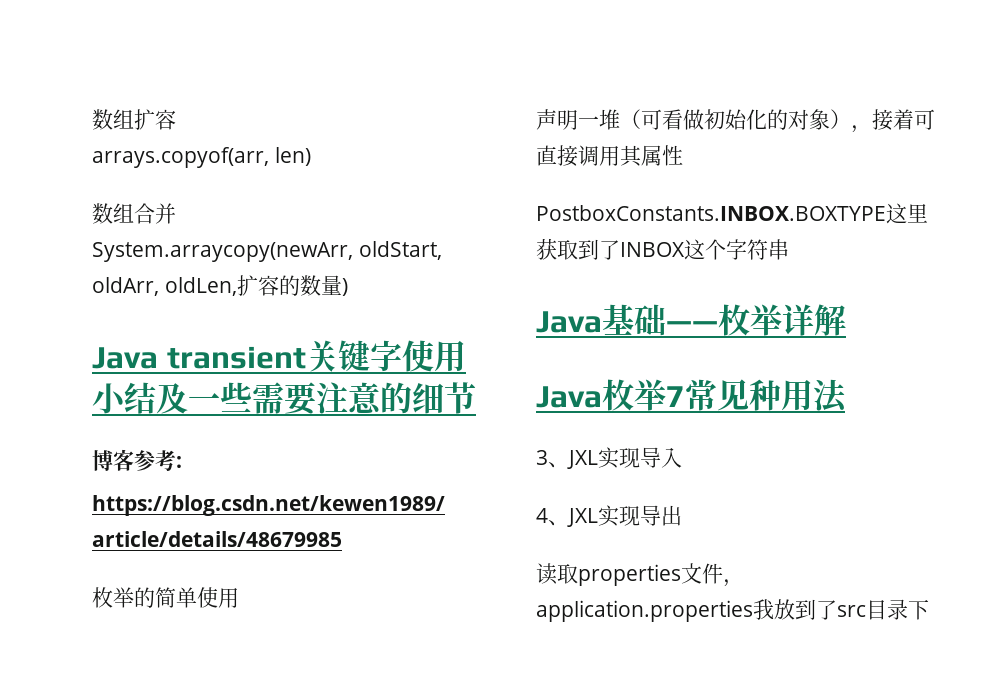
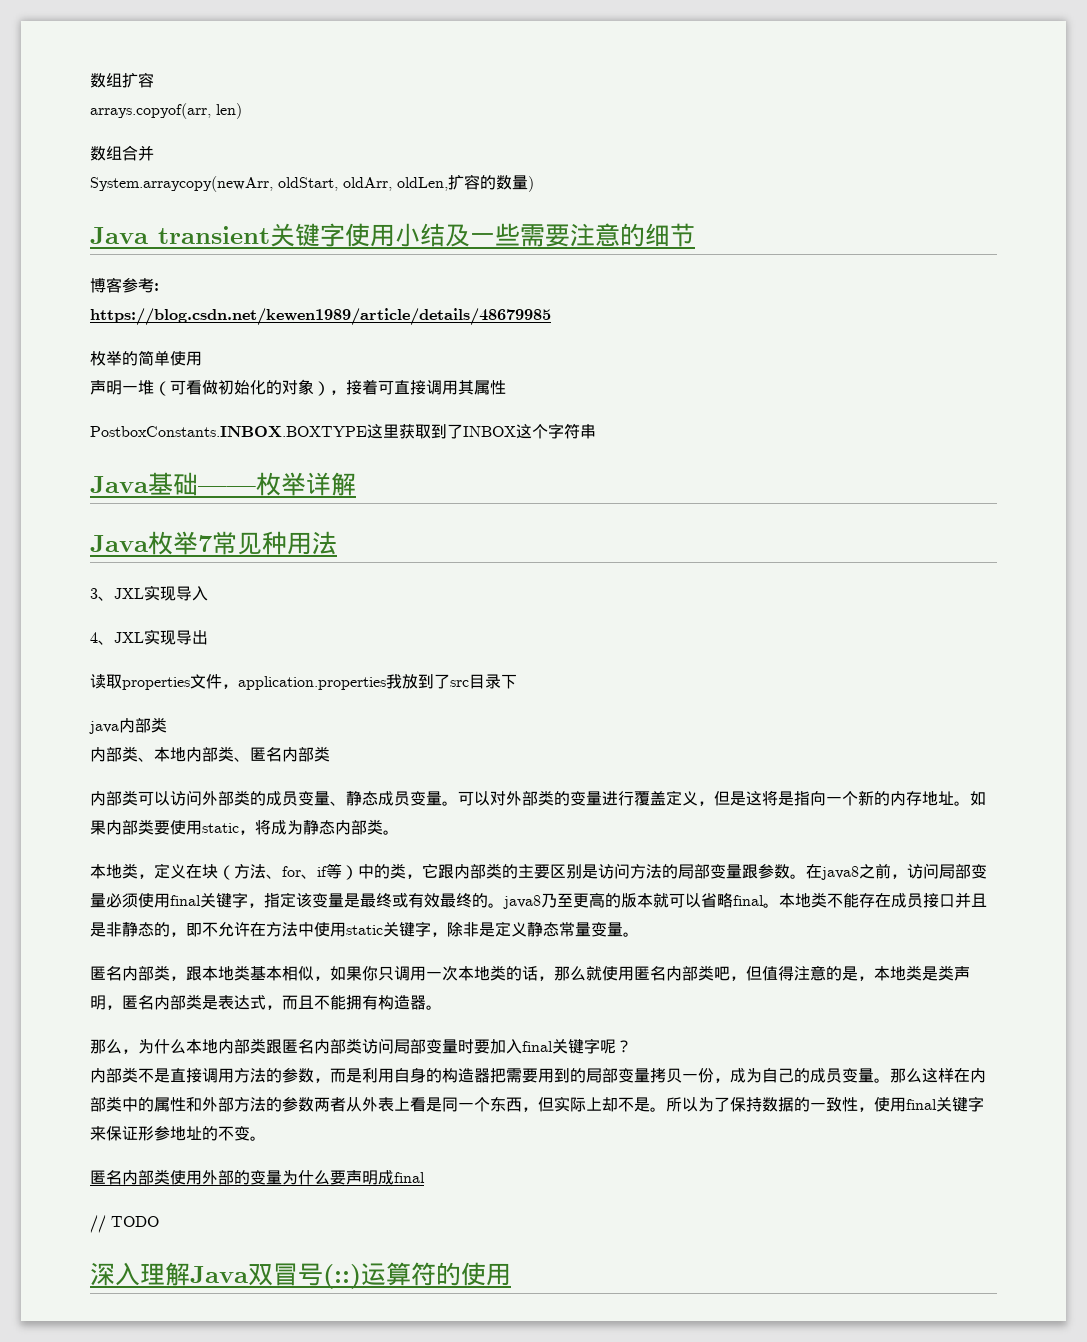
(929, 609) none -> [89,717,167,734] [90,746,330,762] [90,790,986,806] [90,819,399,835] [90,863,987,880] [90,892,987,909] [90,921,639,937] [90,965,970,981] [90,994,442,1010] [90,1038,632,1054] [90,1067,986,1083] [90,1096,984,1112] [90,1126,266,1141] [90,1169,425,1185] [90,1215,159,1233] [90,1262,511,1289] // java内部类 // 内部类、本地内部类、匿名内部类 // 内部类可以访问外部类的成员变量、静态成员变量。可以对外部类的变量进行覆盖定义，但是这将是指向一个新的内存地址。如果内部类要使用static，将成为静态内部类。 // 本地类，定义在块（方法、for、if等）中的类，它跟内部类的主要区别是访问方法的局部变量跟参数。在java8之前，访问局部变量必须使用final关键字，指定该变量是最终或有效最终的。java8乃至更高的版本就可以省略final。本地类不能存在成员接口并且是非静态的，即不允许在方法中使用static关键字，除非是定义静态常量变量。 // 匿名内部类，跟本地类基本相似，如果你只调用一次本地类的话，那么就使用匿名内部类吧，但值得注意的是，本地类是类声明，匿名内部类是表达式，而且不能拥有构造器。 // 那么，为什么本地内部类跟匿名内部类访问局部变量时要加入final关键字呢？ // 内部类不是直接调用方法的参数，而是利用自身的构造器把需要用到的局部变量拷贝一份，成为自己的成员变量。那么这样在内部类中的属性和外部方法的参数两者从外表上看是同一个东西，但实际上却不是。所以为了保持数据的一致性，使用final关键字来保证形参地址的不变。 // 匿名内部类使用外部的变量为什么要声明成final // // TODO // 深入理解Java双冒号(::)运算符的使用

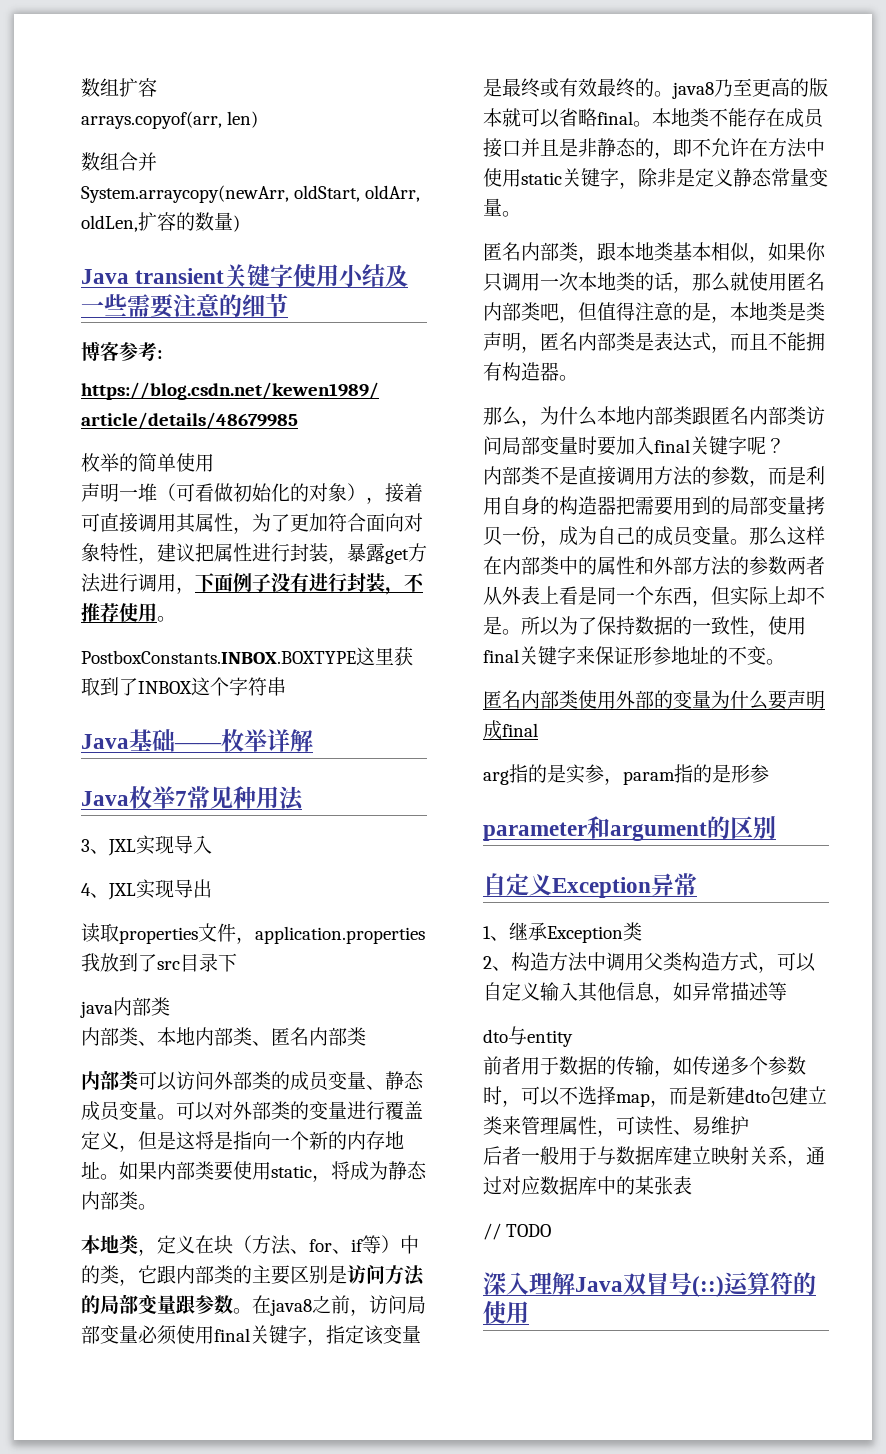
(506, 387) none -> [233,513,423,534] [81,543,427,564] [81,573,424,595] [81,603,176,622] ，为了更加符合面向对象特性，建议把属性进行封装，暴露get方法进行调用，下面例子没有进行封装，不推荐使用。
(425, 1177) none -> [483,764,769,785] [483,816,776,841] [483,873,697,898] [483,922,642,943] [483,952,816,973] [483,982,787,1003] [483,1026,573,1047] [483,1056,806,1077] [483,1086,827,1107] [483,1116,749,1137] [483,1146,825,1167] [483,1176,692,1195] // arg指的是实参，param指的是形参 // parameter和argument的区别 // 自定义Exception异常 // 1、继承Exception类 // 2、构造方法中调用父类构造方式，可以自定义输入其他信息，如异常描述等 // dto与entity // 前者用于数据的传输，如传递多个参数时，可以不选择map，而是新建dto包建立类来管理属性，可读性、易维护 // 后者一般用于与数据库建立映射关系，通过对应数据库中的某张表

